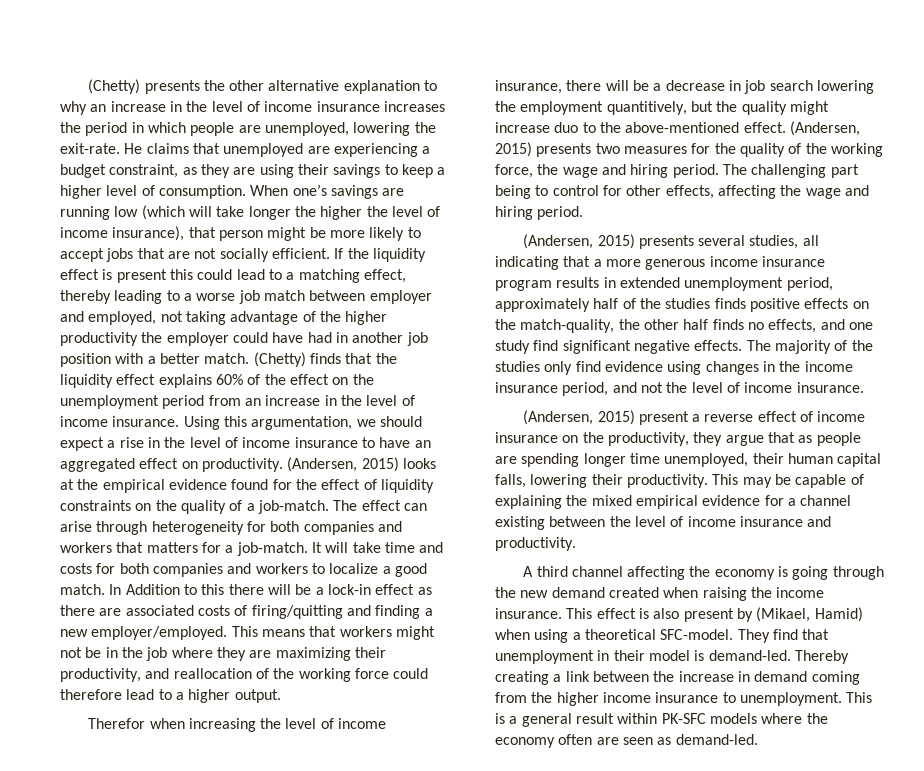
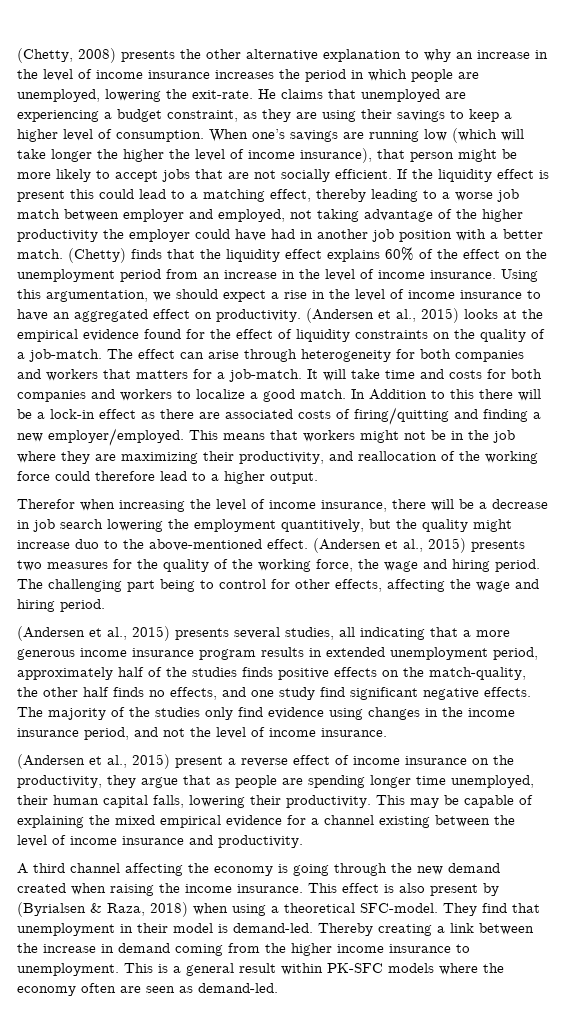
[88,79,141,94] (Chetty) -> [17,48,116,63] (Chetty, 2008)
[287,457,358,472] (Andersen, -> [306,308,416,323] (Andersen et al.,
[789,121,860,136] (Andersen, -> [313,538,423,553] (Andersen et al.,
[523,234,594,249] (Andersen, -> [17,626,127,641] (Andersen et al.,
[523,410,594,425] (Andersen, -> [17,754,127,769] (Andersen et al.,
[756,607,863,622] (Mikael, Hamid) -> [17,902,188,917] (Byrialsen & Raza, 2018)

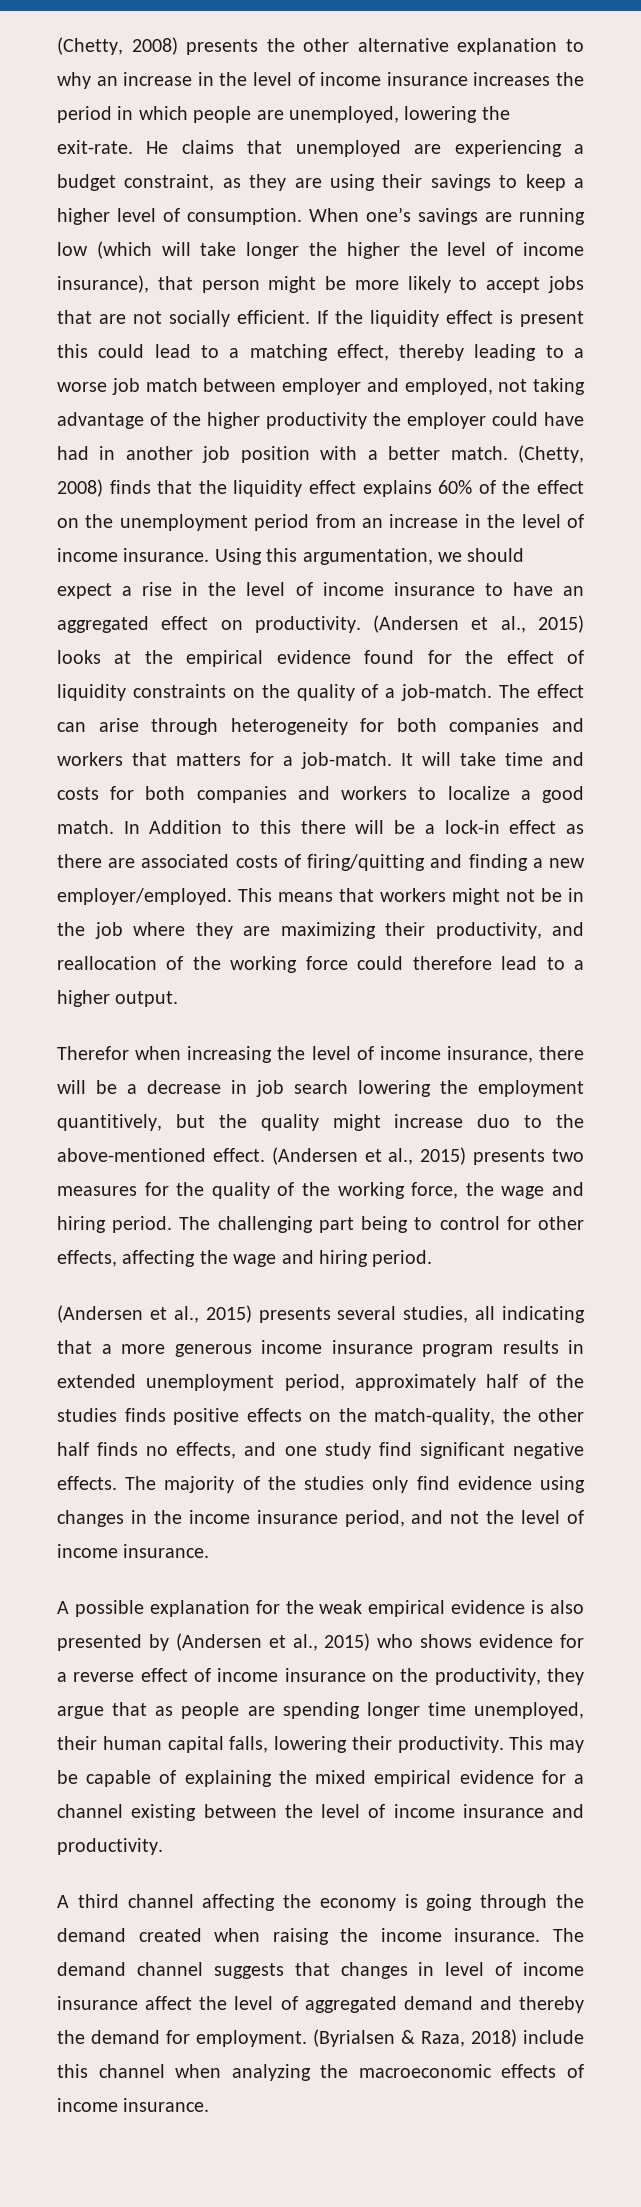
[68,248,126,263] (Chetty) -> [518,445,584,463] [57,479,103,497] (Chetty, 2008)
[17,754,223,769] (Andersen et al., 2015) present -> [57,1600,585,1617] [57,1633,585,1651] A possible explanation for the weak empirical evidence is also presented by (Andersen et al., 2015) who shows evidence for
[417,866,443,875] new -> (584, 1901) none
[308,883,499,896] [17,902,540,917] [17,923,534,936] [17,943,470,956] [17,963,504,976] [17,983,278,996] This effect is also present by (Byrialsen & Raza, 2018) when using a theoretical SFC-model. They find that unemployment in their model is demand-led. Thereby creating a link between the increase in demand coming from the higher income insurance to unemployment. This is a general result within PK-SFC models where the economy often are seen as demand-led. -> [552,1928,584,1942] [57,1962,584,1979] [57,1996,584,2013] [57,2029,584,2047] [57,2064,584,2081] [57,2098,210,2112] The demand channel suggests that changes in level of income insurance affect the level of aggregated demand and thereby the demand for employment. (Byrialsen & Raza, 2018) include this channel when analyzing the macroeconomic effects of income insurance.

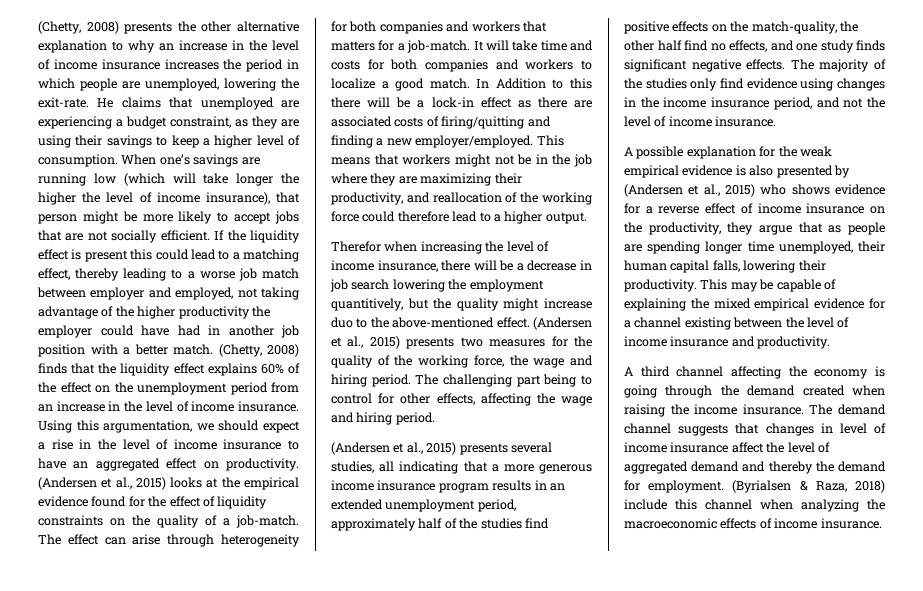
(584, 1347) none -> [549,483,565,491] an
[124,1408,166,1422] finds -> [524,518,549,529] find
[97,1442,139,1456] finds -> [684,40,708,51] find
[378,1442,412,1456] find -> [856,40,885,51] finds

